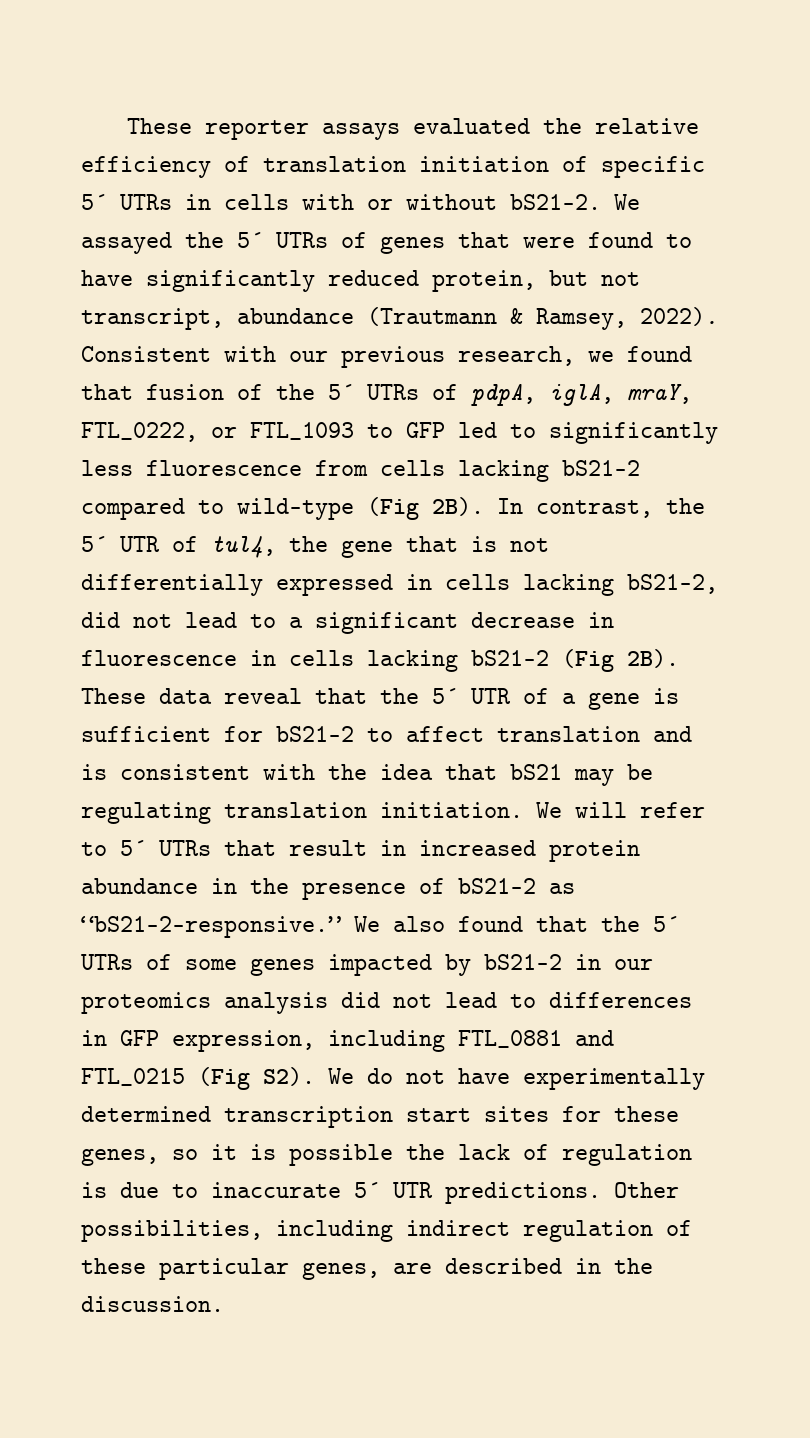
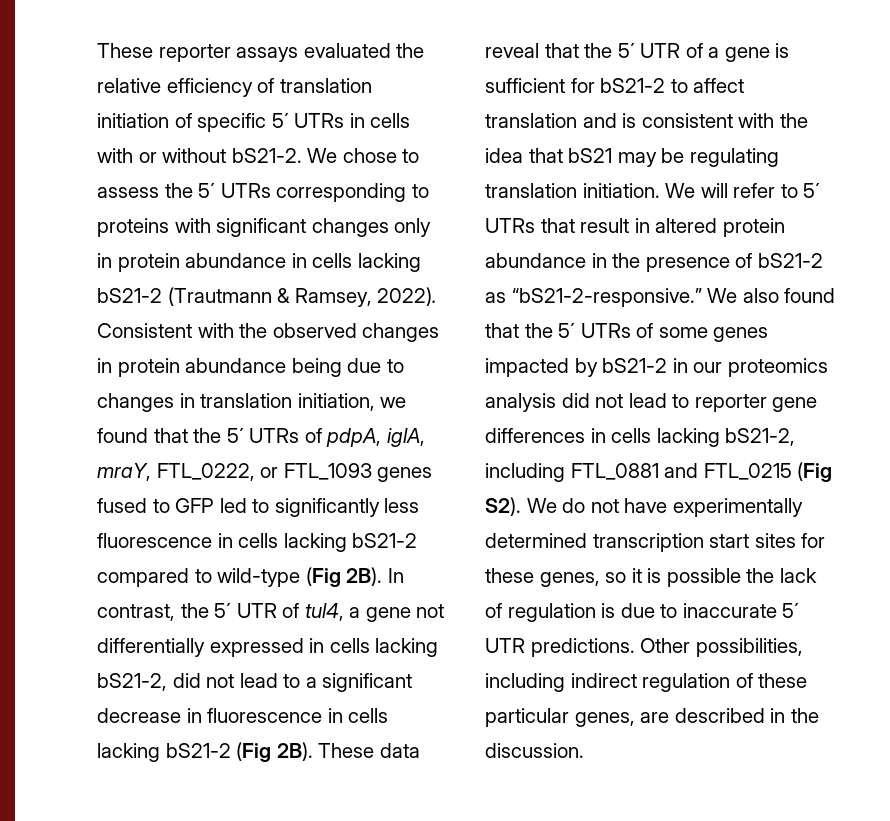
[81,232,692,254] [81,270,640,292] [81,308,354,330] assayed the 5´ UTRs of genes that were found to have significantly reduced protein, but not transcript, abundance -> [342,148,420,163] [97,183,429,202] [97,218,432,237] [97,253,421,272] [97,288,162,303] chose to assess the 5´ UTRs corresponding to proteins with significant changes only in protein abundance in cells lacking bS21-2
[289,346,575,368] our previous research, -> [239,323,440,342] [97,358,404,377] [97,393,375,412] the observed changes in protein abundance being due to changes in translation initiation,
[146,384,263,400] fusion of -> (188, 435) none
(354, 431) none -> [377,467,433,482] [97,498,147,513] genes fused
[315,460,368,476] from -> [217,533,233,548] in
[289,536,497,558] the gene that is -> [349,607,411,622] a gene
[419,840,536,856] increased -> [655,218,718,233] altered
[549,992,692,1008] [81,1030,315,1052] differences in GFP expression, -> [694,394,818,412] [485,428,796,447] reporter gene differences in cells lacking bS21-2,

